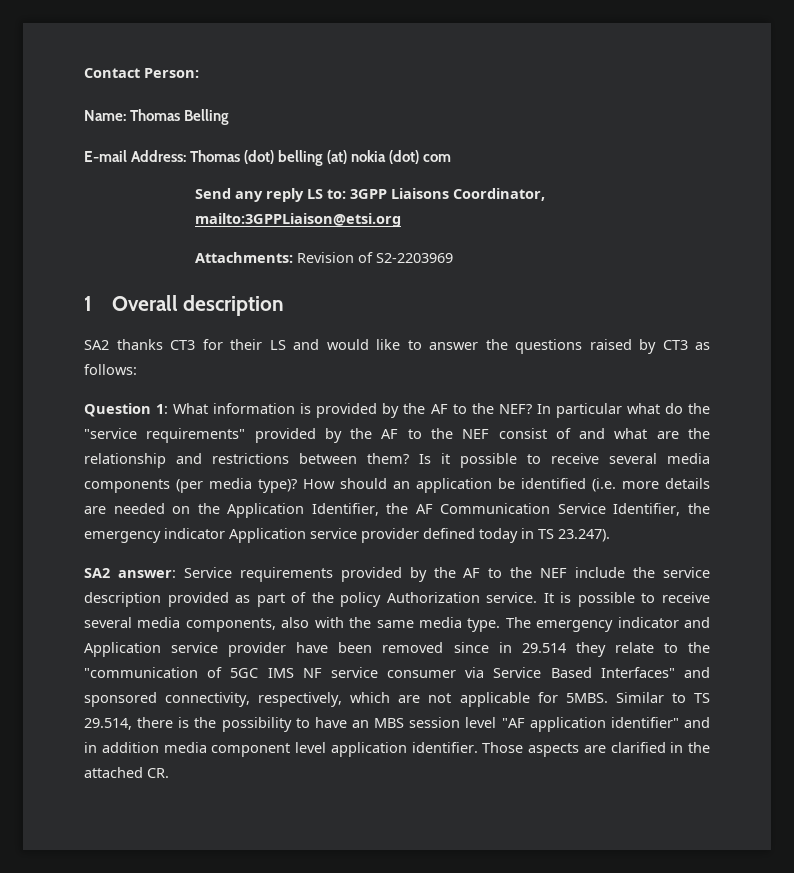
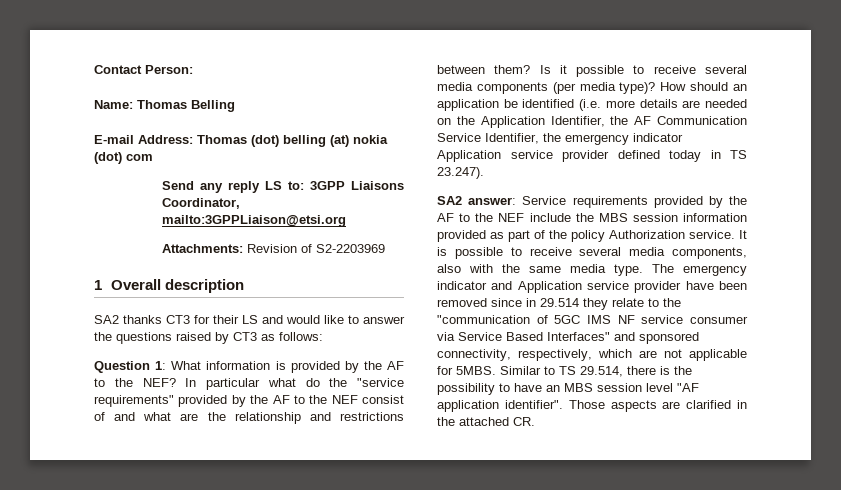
[662,567,710,578] [84,592,161,607] service description -> [598,213,747,222] MBS session information
[610,717,710,728] [84,742,478,757] identifier" and in addition media component level application identifier. -> [504,400,563,409] identifier".

